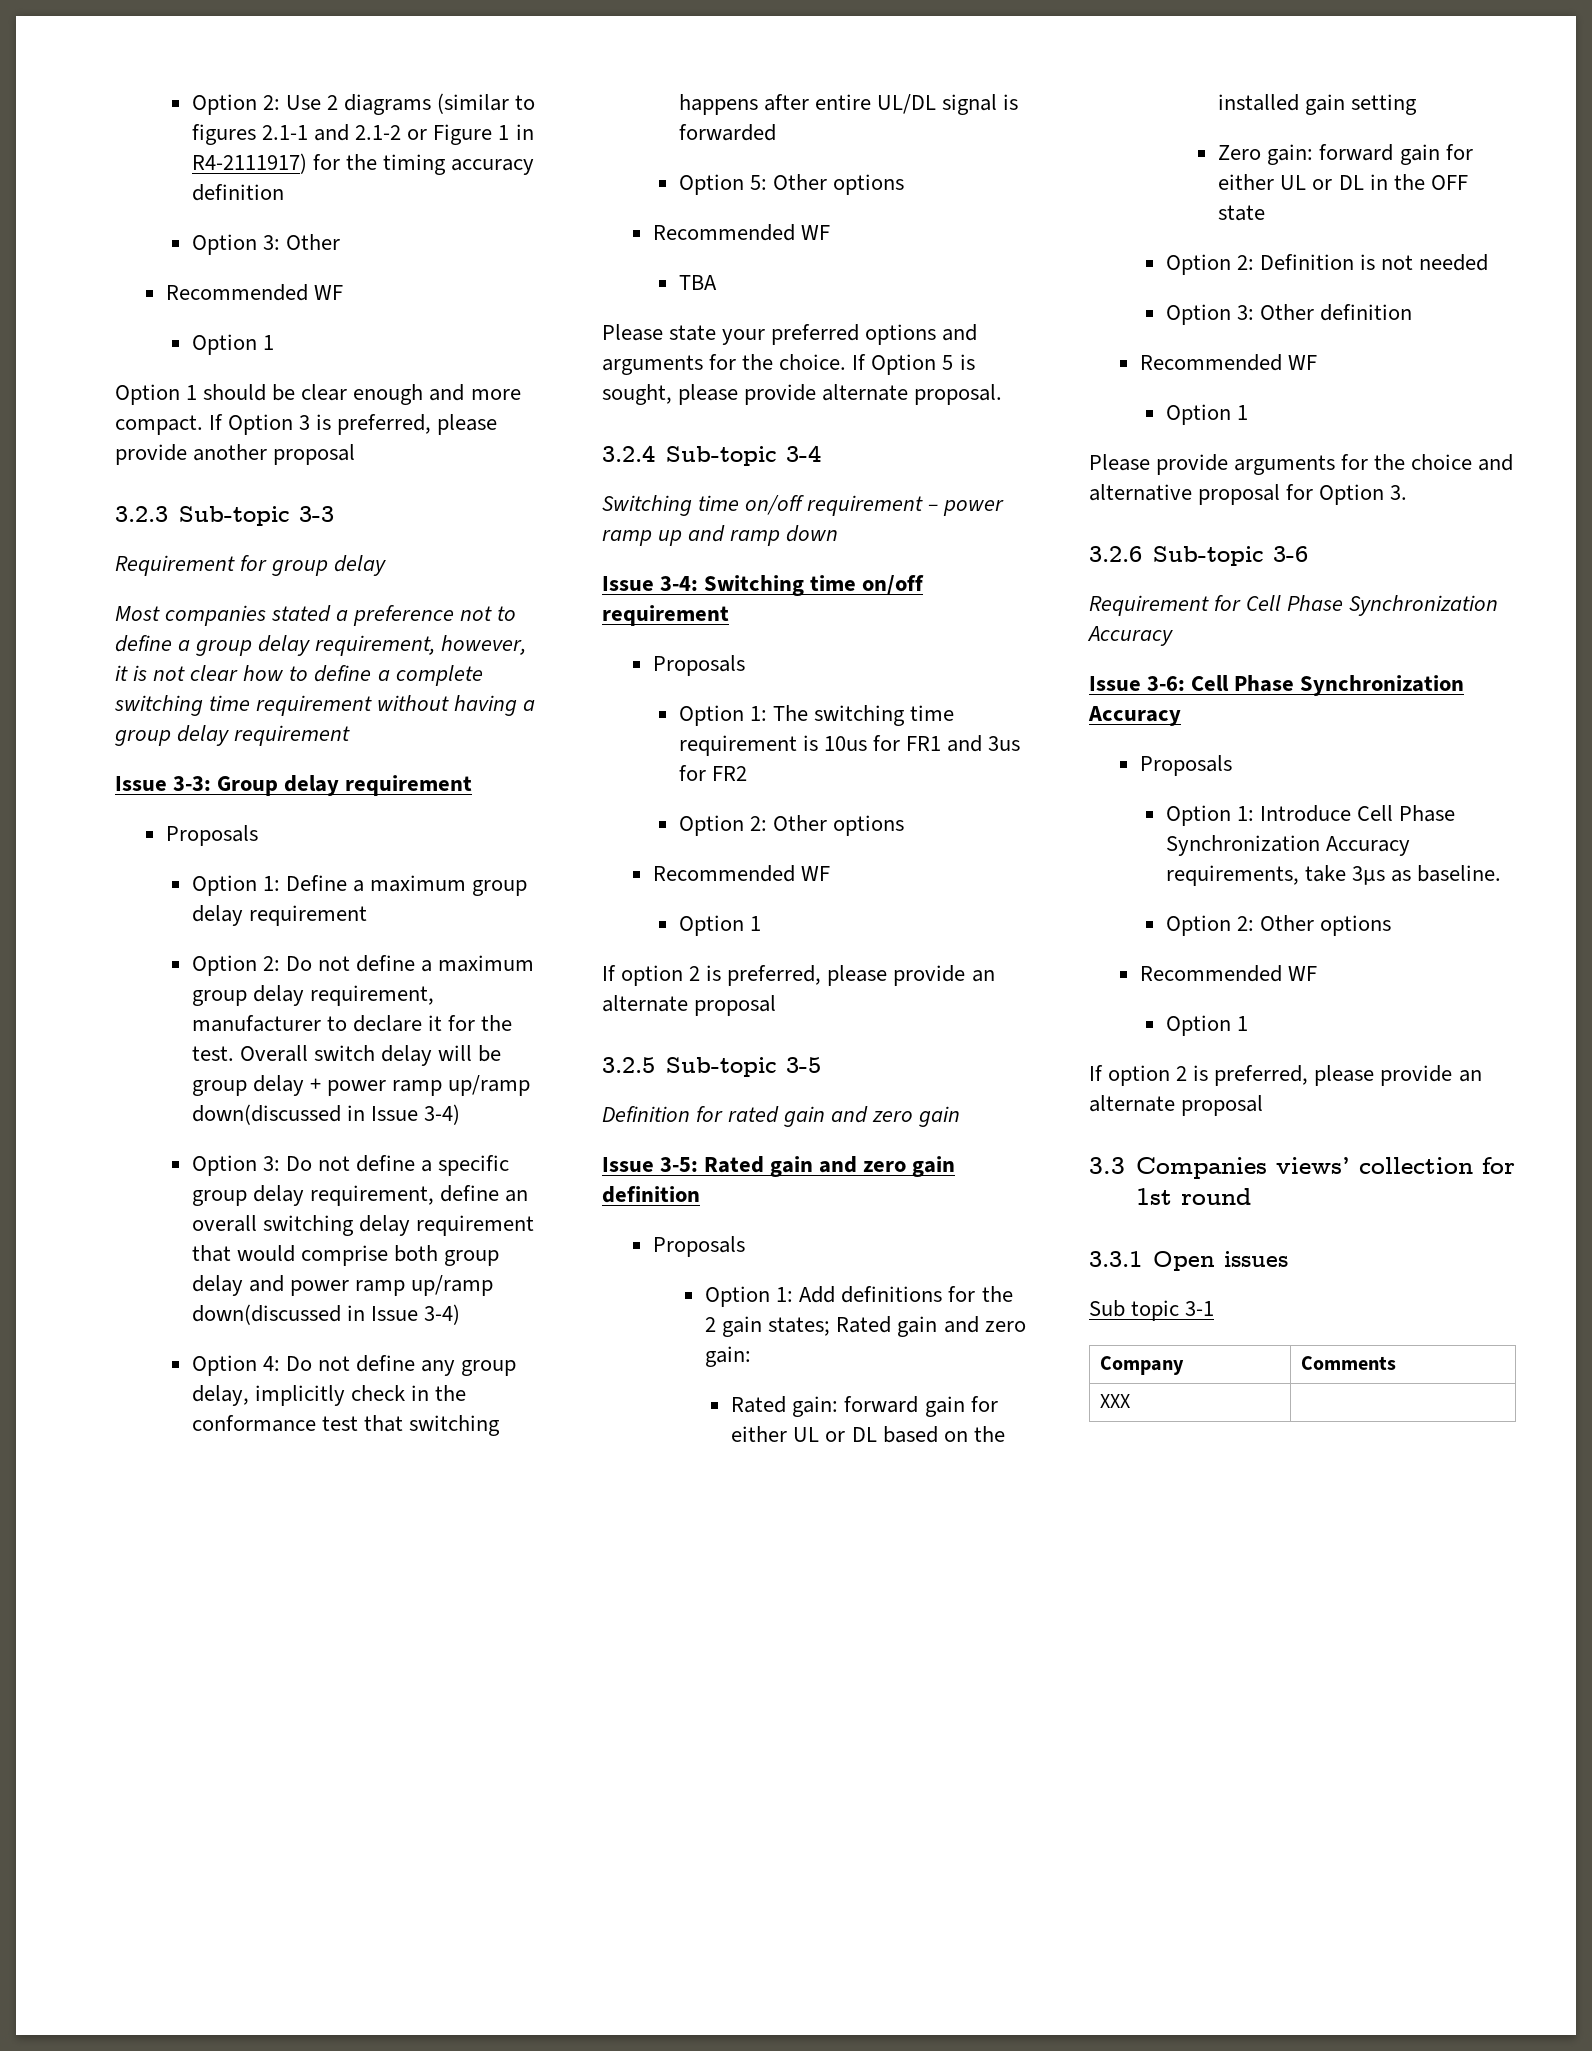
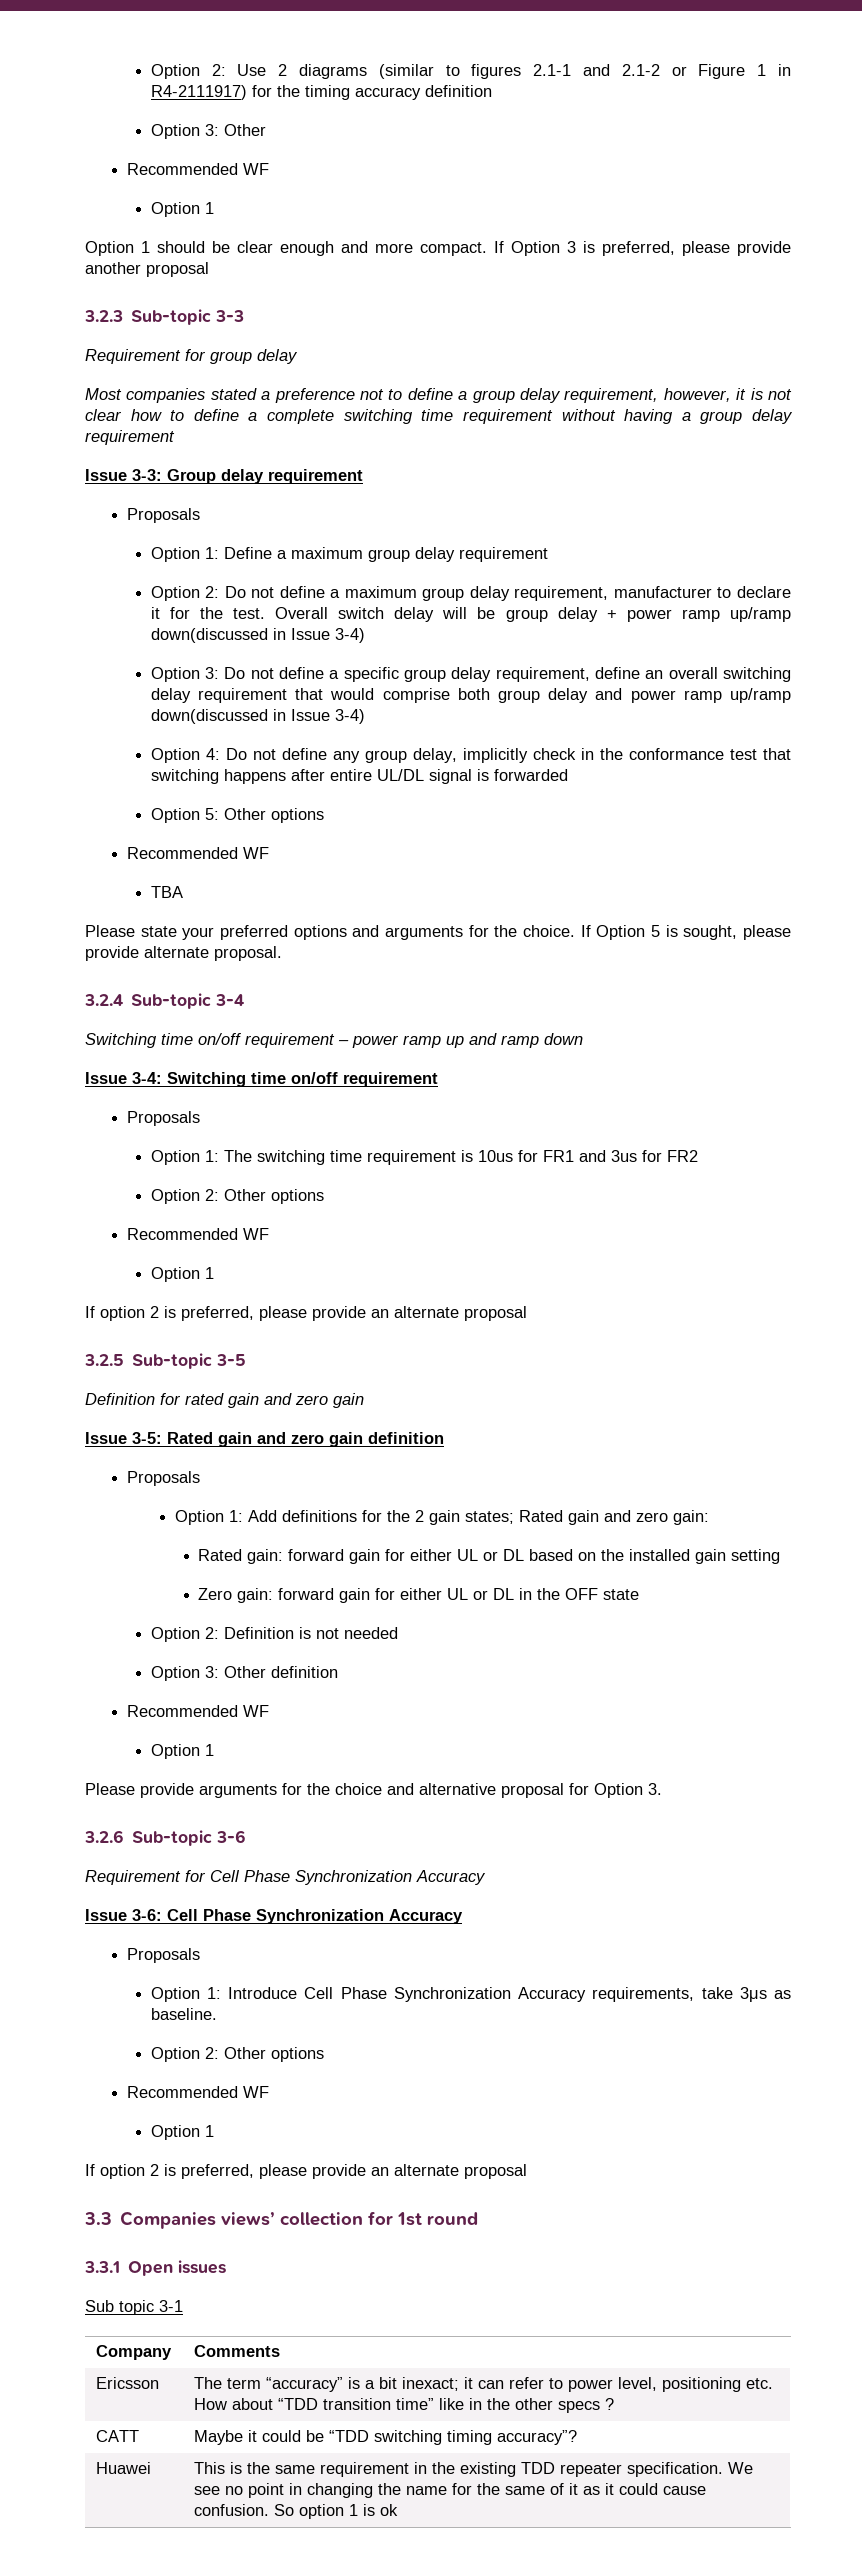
[1100,1394,1131,1408] XXX | -> [96,2377,160,2389] [194,2377,774,2392] [194,2398,615,2413] [96,2430,140,2442] [194,2430,578,2445] [96,2462,152,2474] [194,2462,754,2477] [194,2483,707,2498] [194,2504,399,2519] Ericsson | The term “accuracy” is a bit inexact; it can refer to power level, positioning etc. How about “TDD transition time” like in the other specs ? // CATT | Maybe it could be “TDD switching timing accuracy”? // Huawei | This is the same requirement in the existing TDD repeater specification. We see no point in changing the name for the same of it as it could cause confusion. So option 1 is ok

